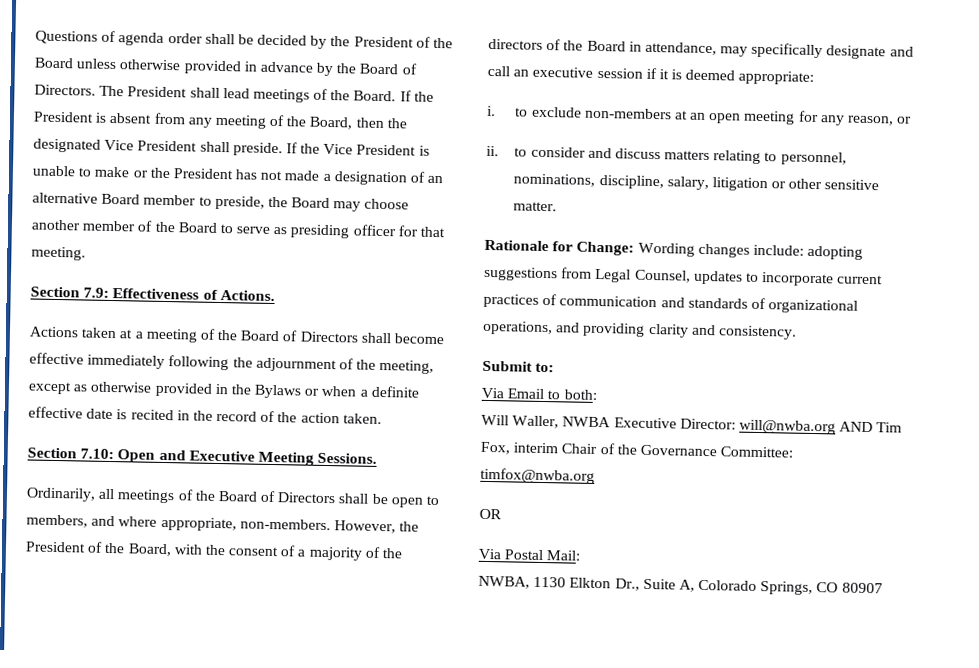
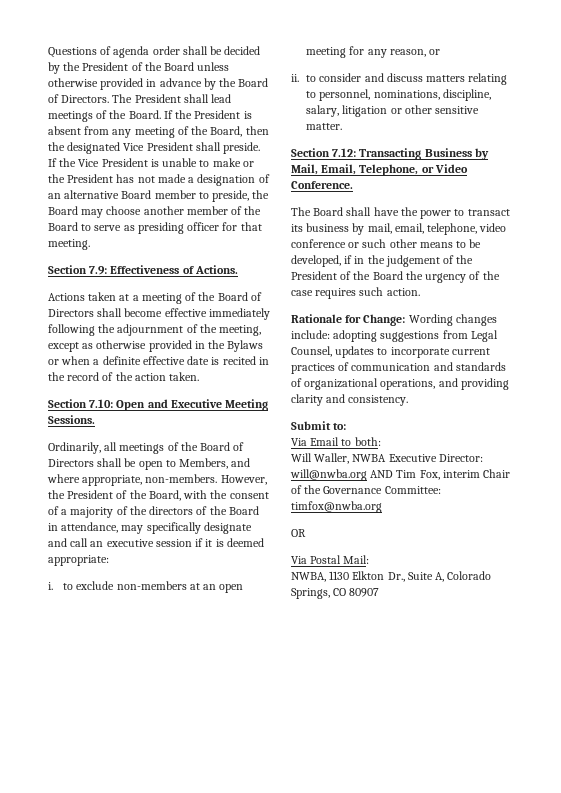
[26,514,88,528] members, -> [179,458,229,469] Members,
(558, 206) none -> [291,148,489,160] [291,164,468,176] [291,181,353,189] [291,207,510,219] [291,223,507,235] [291,239,482,248] [291,255,474,267] [291,271,500,283] [291,287,420,299] // Section 7.12: Transacting Business by Mail, Email, Telephone, or Video Conference. // The Board shall have the power to transact its business by mail, email, telephone, video conference or such other means to be developed, if in the judgement of the President of the Board the urgency of the case requires such action.

